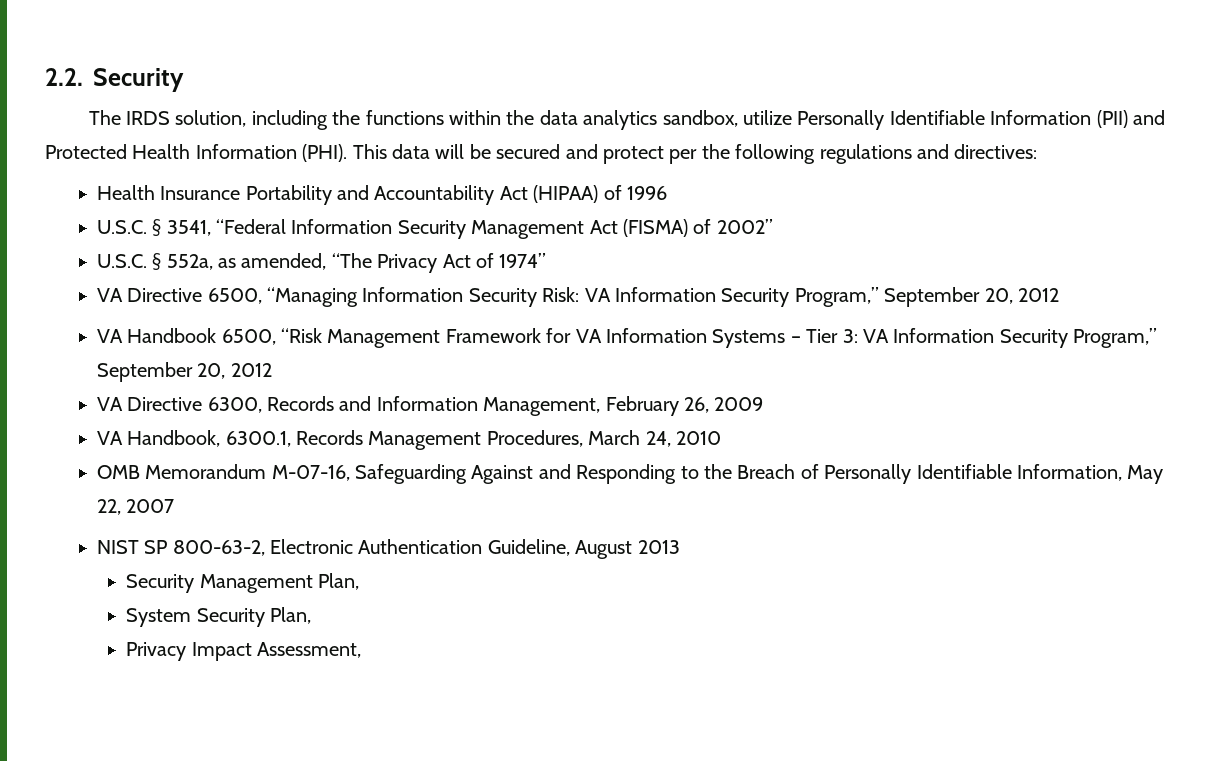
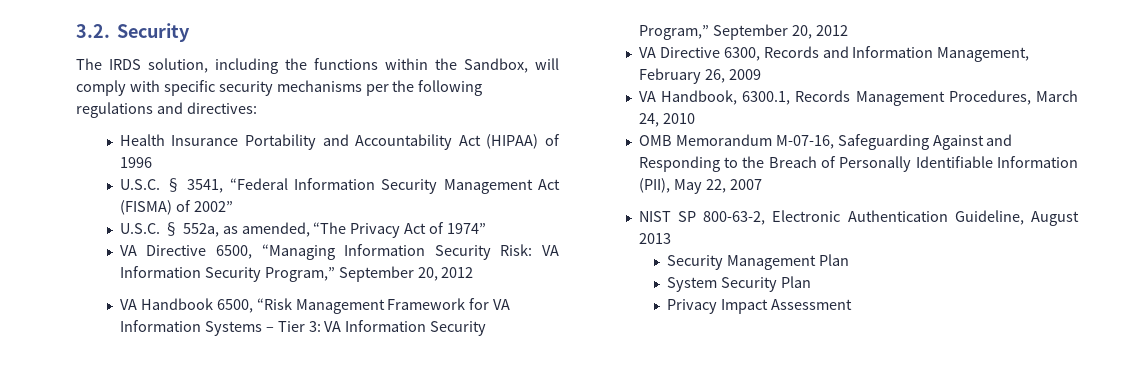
[45,68,83,86] 2.2. -> [76,24,110,38] 3.2.
[539,110,1165,130] [45,144,664,164] data analytics sandbox, utilize Personally Identifiable Information (PII) and Protected Health Information (PHI). This data will be secured and protect -> [464,58,559,73] [76,80,362,96] Sandbox, will comply with specific security mechanisms
[1016,464,1122,481] Information, -> [997,156,1078,168] [638,178,670,193] Information (PII),
[318,573,360,590] Plan, -> [818,254,849,266] Plan
[270,607,312,624] Plan, -> [780,276,811,288] Plan
[257,642,362,658] Assessment, -> [770,299,852,310] Assessment

